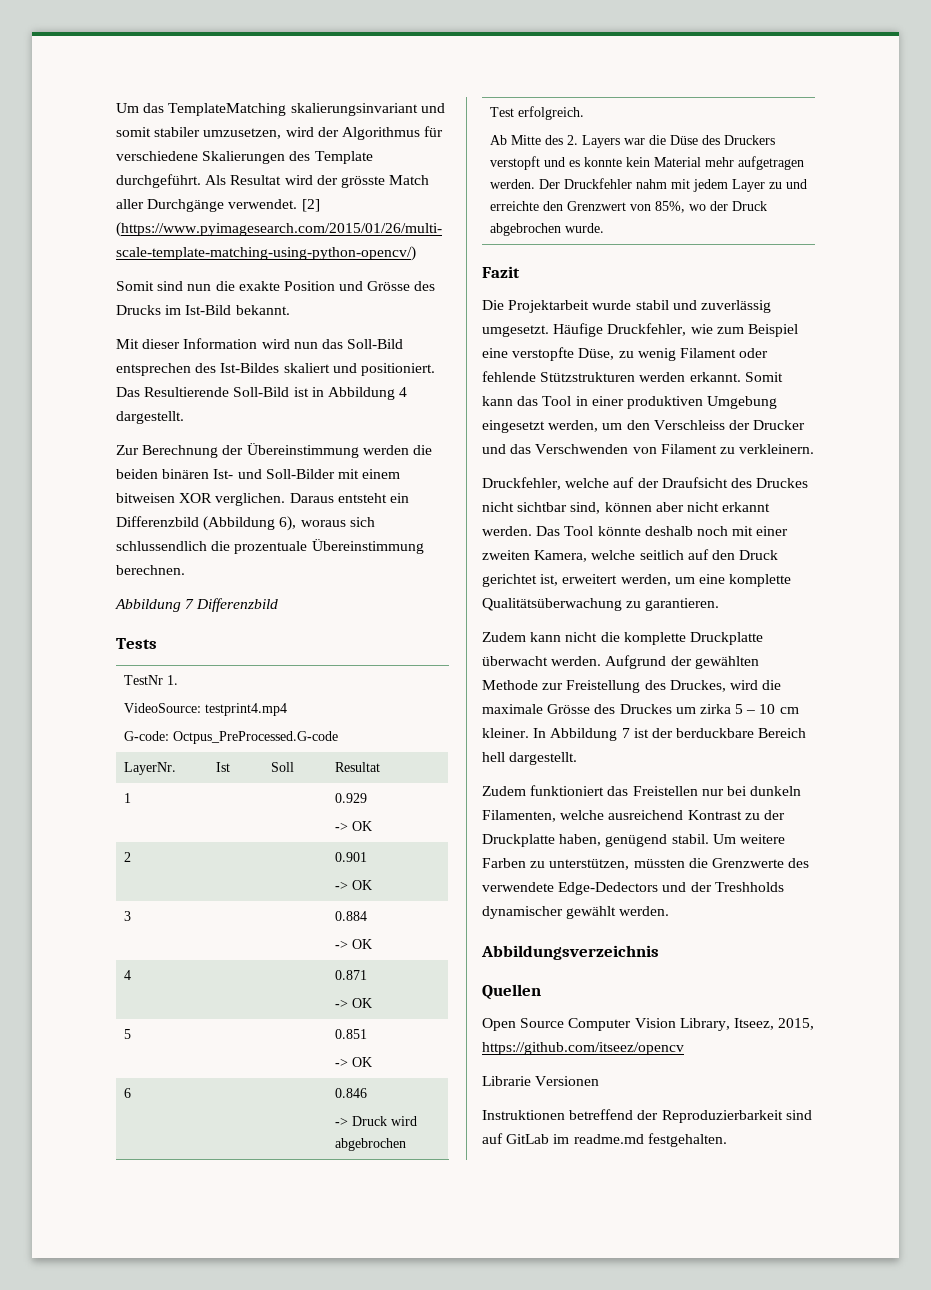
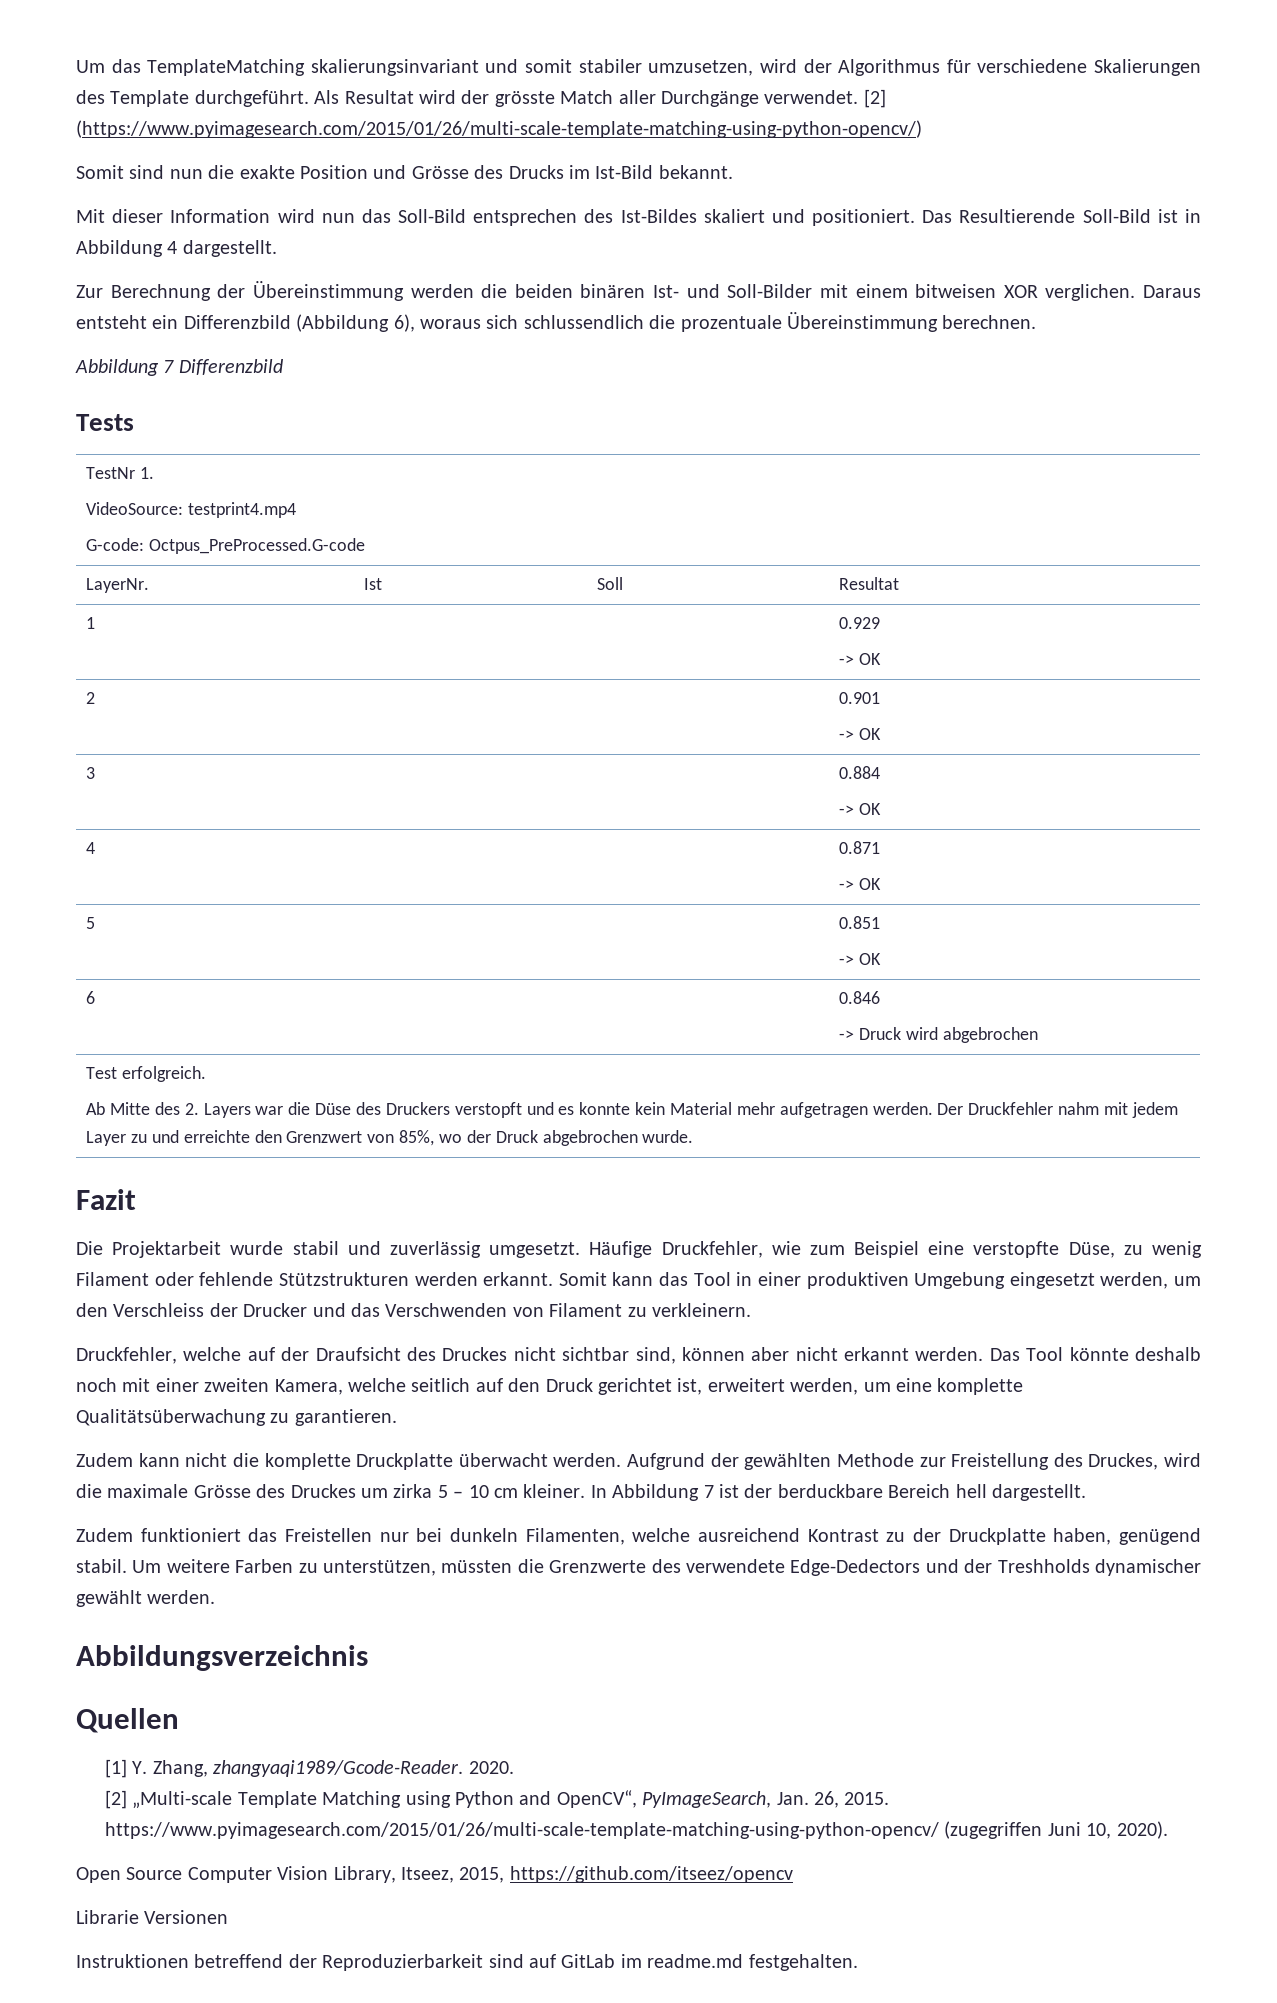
(541, 992) none -> [105,1759,514,1778] [105,1790,890,1809] [105,1821,1168,1839] // [1] Y. Zhang, zhangyaqi1989/Gcode-Reader. 2020. // [2] „Multi-scale Template Matching using Python and OpenCV“, PyImageSearch, Jan. 26, 2015. https://www.pyimagesearch.com/2015/01/26/multi-scale-template-matching-using-python-opencv/ (zugegriffen Juni 10, 2020).

